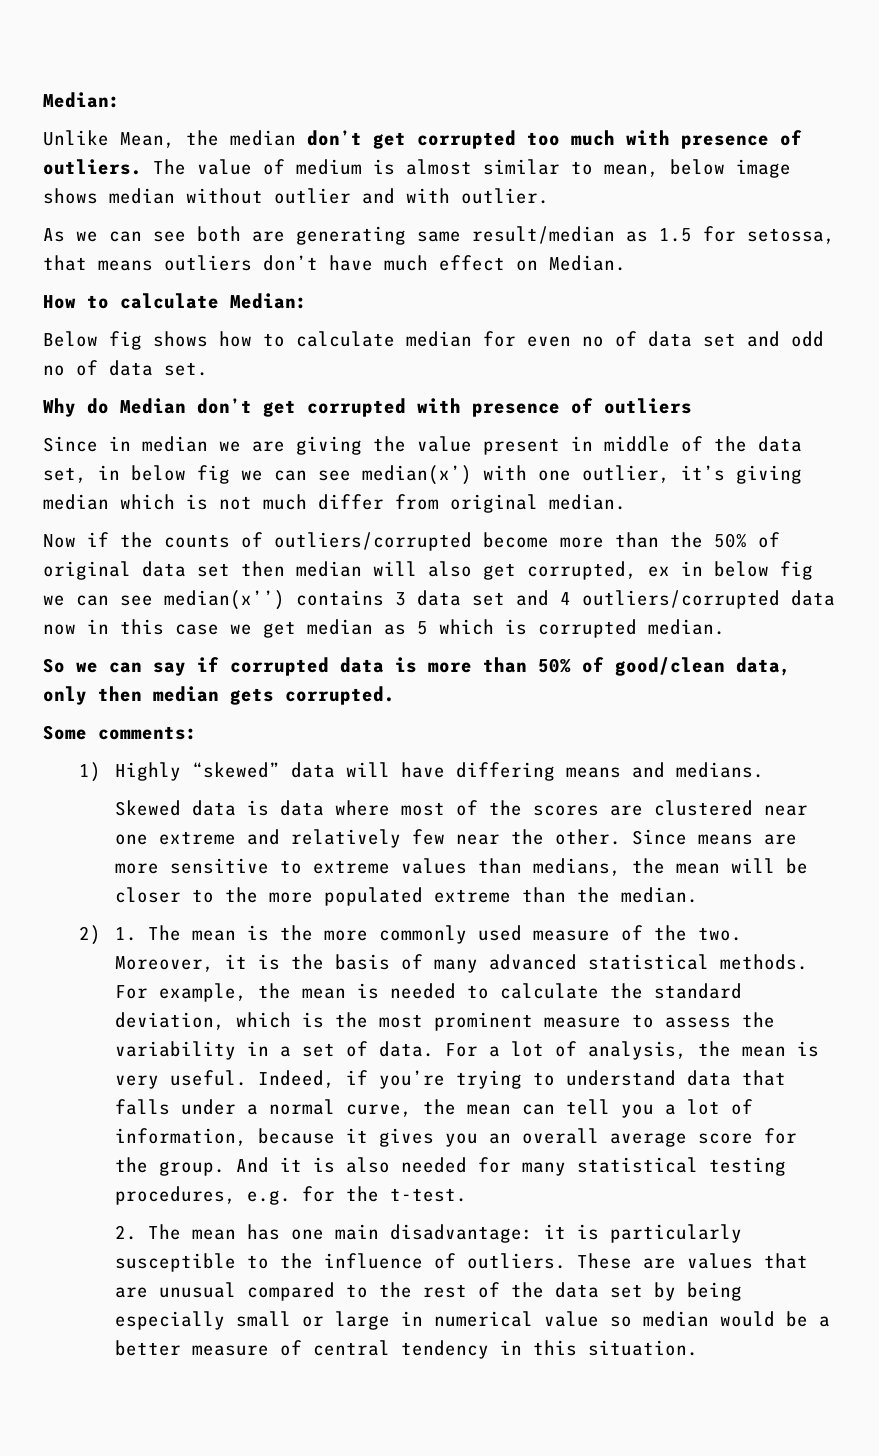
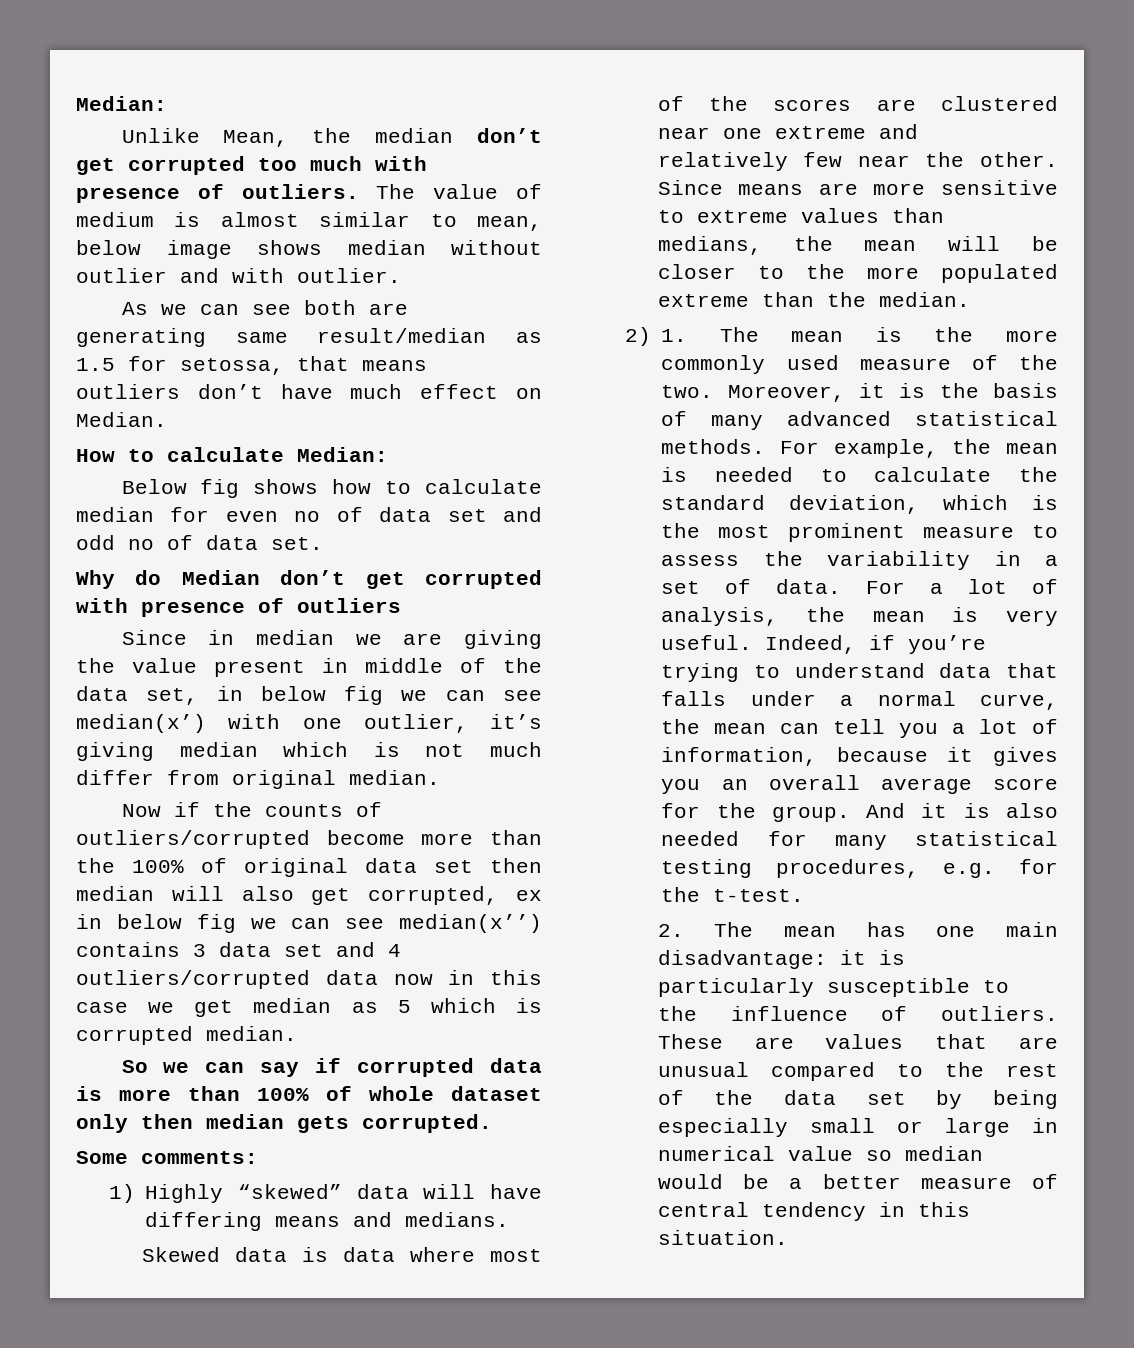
[714,533,747,548] 50% -> [132,860,184,873] 100%
[538,657,791,676] 50% of good/clean data, -> [257,1086,542,1101] 100% of whole dataset

